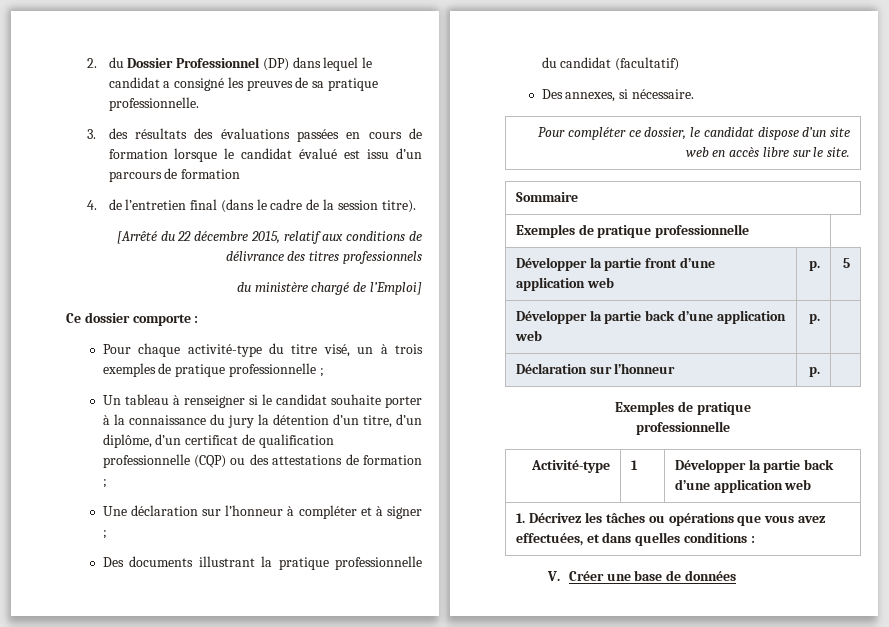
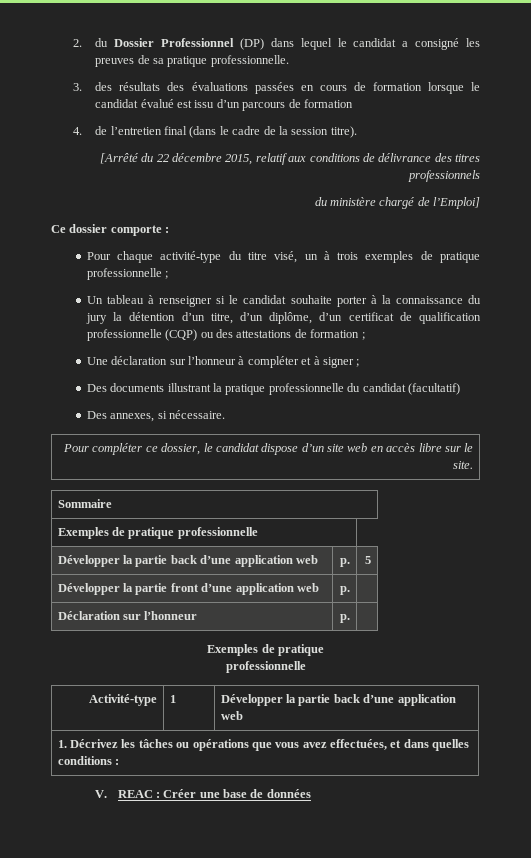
[645,258,678,268] front -> [170,555,197,564] back
[645,310,676,321] back -> [170,583,199,592] front
(560, 576) none -> [117,790,160,798] REAC :

